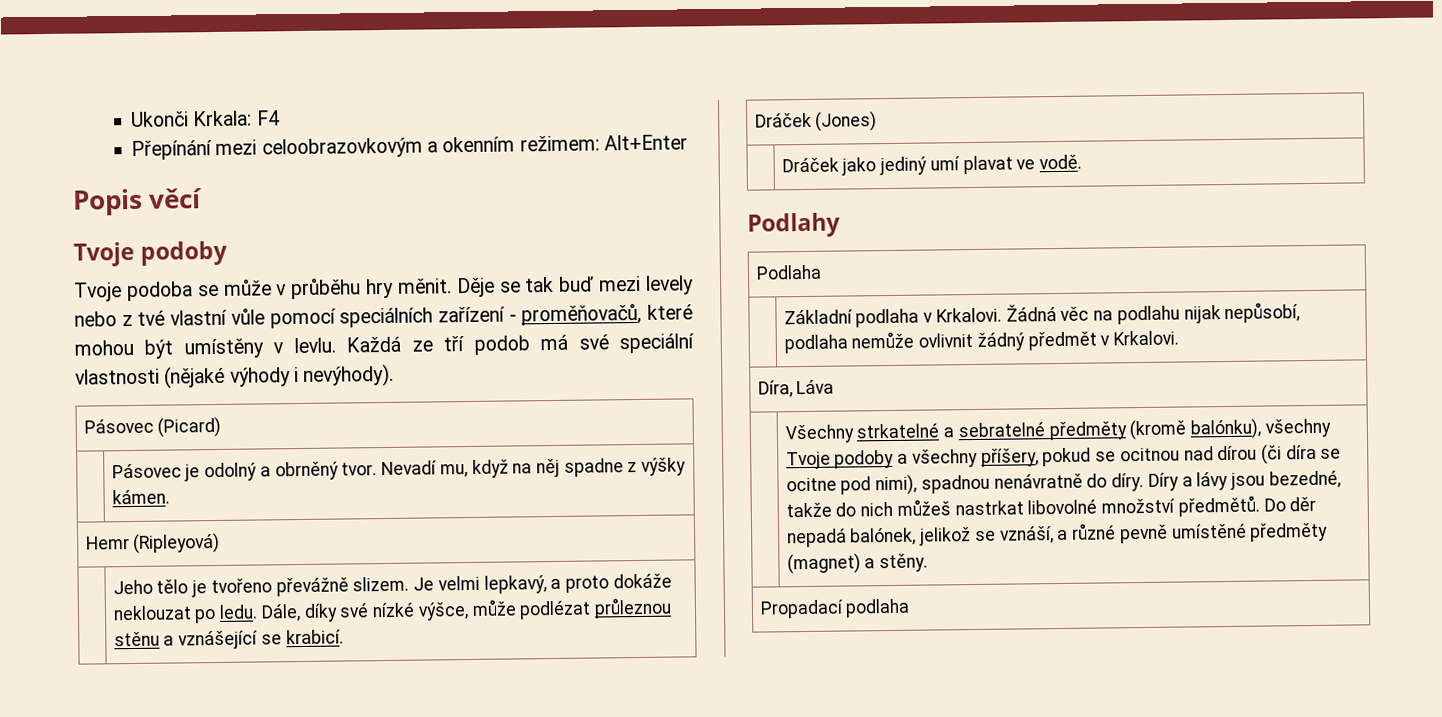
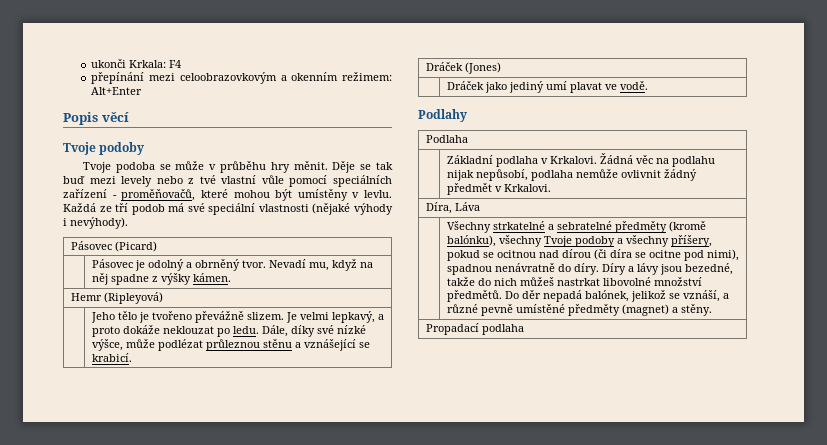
[131,111,190,127] Ukonči -> [91,59,127,68] ukonči
[131,140,213,160] Přepínání -> [91,72,145,84] přepínání

